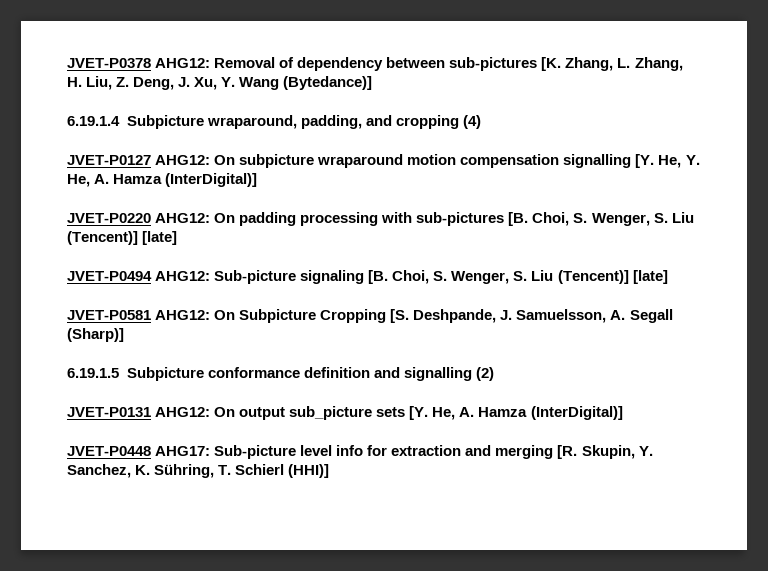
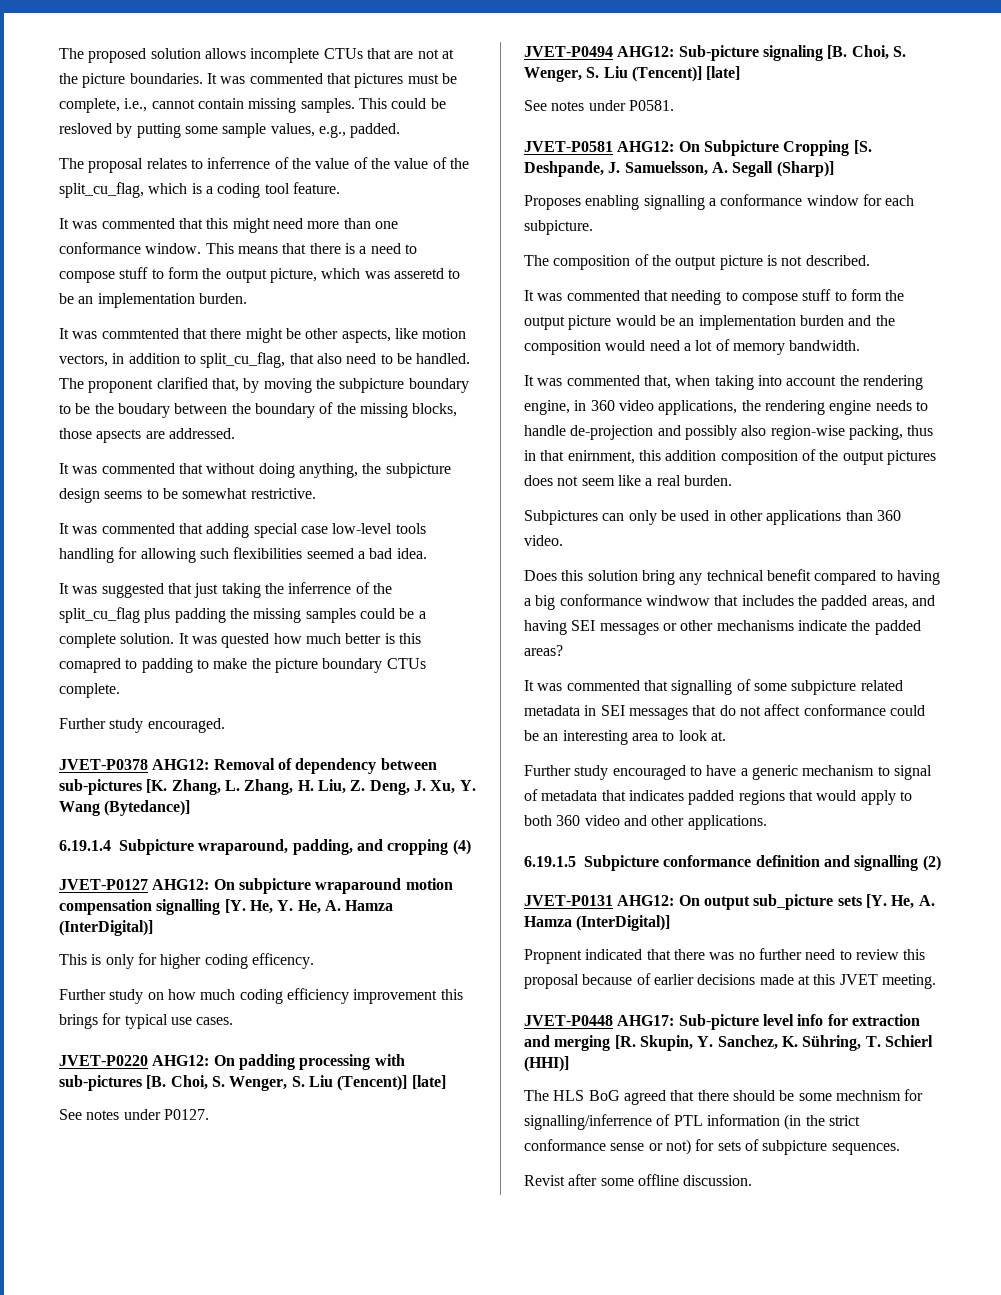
(67, 63) none -> [59,48,454,63] [59,73,457,88] [59,98,446,113] [59,123,401,138] [59,157,469,173] [59,182,340,198] [59,218,398,233] [59,242,417,254] [59,267,461,283] [59,293,247,308] [59,328,467,343] [59,352,471,368] [59,377,469,393] [59,402,458,418] [59,428,235,443] [59,463,451,478] [59,488,316,503] [59,523,426,538] [59,547,427,563] [59,582,392,598] [59,607,426,623] [59,633,421,648] [59,658,426,673] [59,683,120,698] [59,718,225,733] The proposed solution allows incomplete CTUs that are not at the picture boundaries. It was commented that pictures must be complete, i.e., cannot contain missing samples. This could be resloved by putting some sample values, e.g., padded. // The proposal relates to inferrence of the value of the value of the split_cu_flag, which is a coding tool feature. // It was commented that this might need more than one conformance window. This means that there is a need to compose stuff to form the output picture, which was asseretd to be an implementation burden. // It was commtented that there might be other aspects, like motion vectors, in addition to split_cu_flag, that also need to be handled. The proponent clarified that, by moving the subpicture boundary to be the boudary between the boundary of the missing blocks, those apsects are addressed. // It was commented that without doing anything, the subpicture design seems to be somewhat restrictive. // It was commented that adding special case low-level tools handling for allowing such flexibilities seemed a bad idea. // It was suggested that just taking the inferrence of the split_cu_flag plus padding the missing samples could be a complete solution. It was quested how much better is this comapred to padding to make the picture boundary CTUs complete. // Further study encouraged. //
(258, 180) none -> [59,953,314,969] [59,988,463,1004] [59,1013,234,1029] // This is only for higher coding efficency. // Further study on how much coding efficiency improvement this brings for typical use cases.
(178, 238) none -> [59,1109,209,1120] // See notes under P0127.
(668, 277) none -> [524,100,674,111] // See notes under P0581.
(124, 335) none -> [524,194,915,210] [524,220,593,235] [524,254,870,270] [524,289,905,305] [524,315,895,330] [524,339,861,355] [524,375,923,390] [524,400,928,415] [524,425,934,440] [524,449,936,465] [524,475,732,486] [524,510,901,525] [524,535,563,546] [524,569,940,585] [524,594,935,610] [524,620,921,635] [524,645,563,656] [524,679,903,695] [524,704,925,720] [524,730,726,745] [524,765,932,780] [524,789,912,805] [524,815,767,830] // Proposes enabling signalling a conformance window for each subpicture. // The composition of the output picture is not described. // It was commented that needing to compose stuff to form the output picture would be an implementation burden and the composition would need a lot of memory bandwidth. // It was commented that, when taking into account the rendering engine, in 360 video applications, the rendering engine needs to handle de-projection and possibly also region-wise packing, thus in that enirnment, this addition composition of the output pictures does not seem like a real burden. // Subpictures can only be used in other applications than 360 video. // Does this solution bring any technical benefit compared to having a big conformance windwow that includes the padded areas, and having SEI messages or other mechanisms indicate the padded areas? // It was commented that signalling of some subpicture related metadata in SEI messages that do not affect conformance could be an interesting area to look at. // Further study encouraged to have a generic mechanism to signal of metadata that indicates padded regions that would apply to both 360 video and other applications.
(623, 413) none -> [524,948,926,964] [524,973,936,989] // Propnent indicated that there was no further need to review this proposal because of earlier decisions made at this JVET meeting.
(330, 471) none -> [524,1089,924,1105] [524,1114,860,1130] [524,1139,900,1155] [524,1174,753,1186] // The HLS BoG agreed that there should be some mechnism for signalling/inferrence of PTL information (in the strict conformance sense or not) for sets of subpicture sequences. // Revist after some offline discussion.

